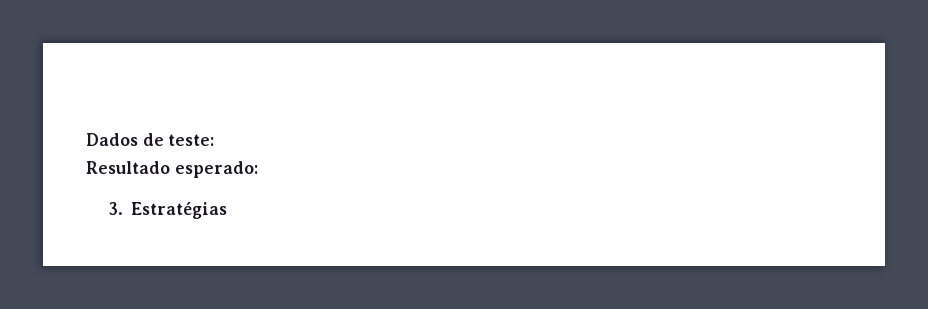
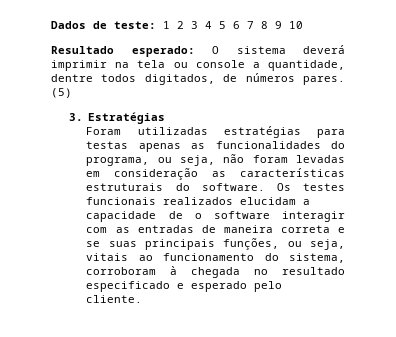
[86,161,258,178] [108,201,228,219] // Resultado esperado: // 3. Estratégias -> [163,21,303,29] [51,45,345,57] [51,60,345,71] [51,73,345,85] [51,88,72,98] [68,112,166,124] [86,126,345,138] [86,141,345,152] [86,154,345,166] [86,168,345,180] [86,183,345,191] [86,197,311,205] [86,211,345,222] [86,225,345,233] [86,238,345,250] [86,253,345,263] [86,266,345,278] [86,281,283,292] [86,295,143,303] 1 2 3 4 5 6 7 8 9 10 // Resultado esperado: O sistema deverá imprimir na tela ou console a quantidade, dentre todos digitados, de números pares. (5) // 3. Estratégias // Foram utilizadas estratégias para testas apenas as funcionalidades do programa, ou seja, não foram levadas em consideração as características estruturais do software. Os testes funcionais realizados elucidam a capacidade de o software interagir com as entradas de maneira correta e se suas principais funções, ou seja, vitais ao funcionamento do sistema, corroboram à chegada no resultado especificado e esperado pelo cliente.

